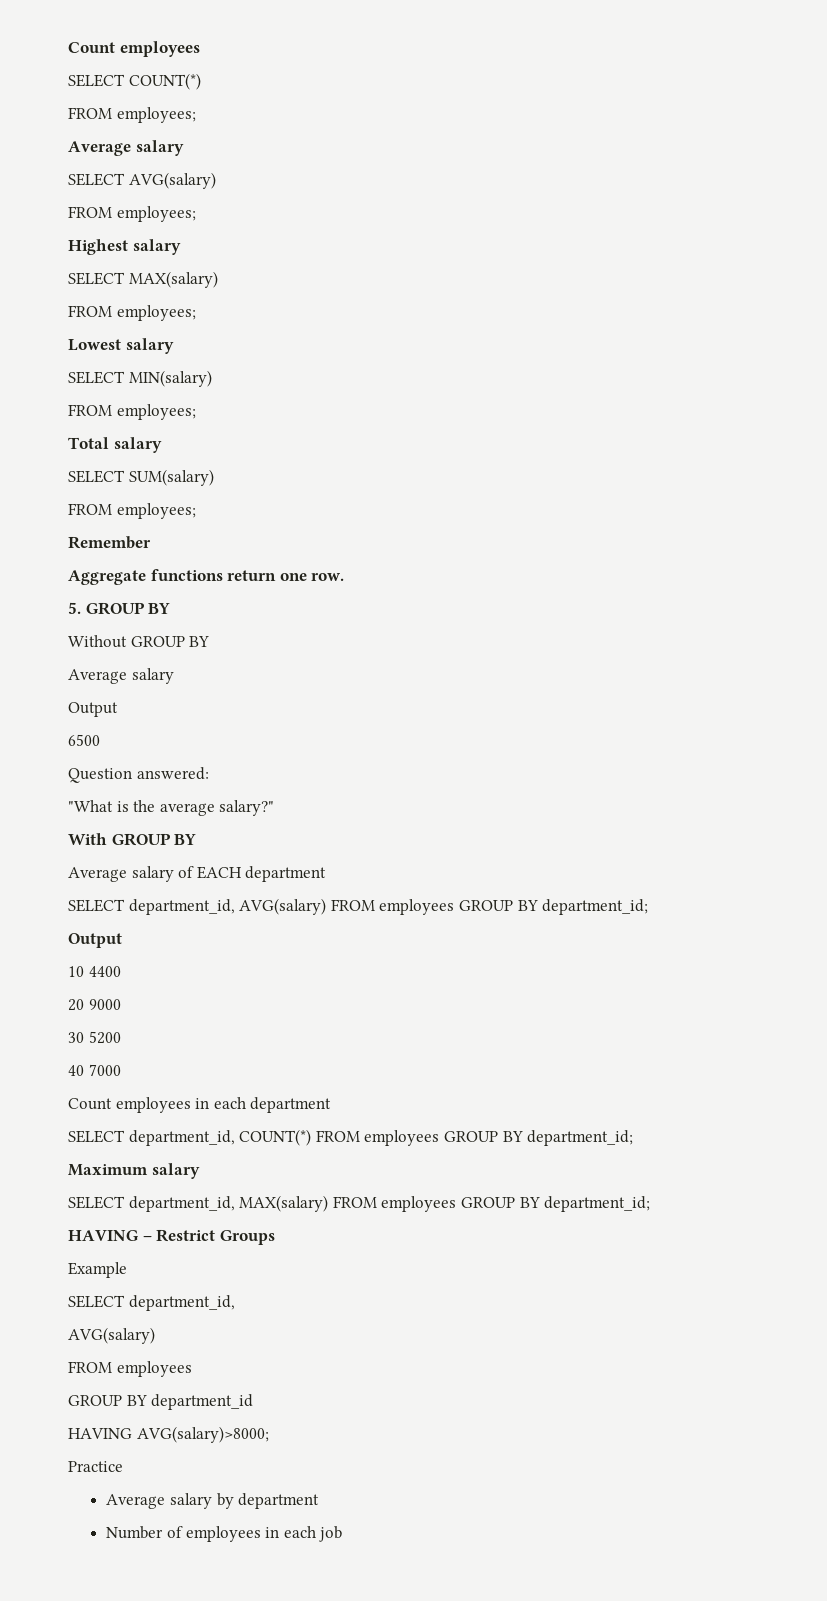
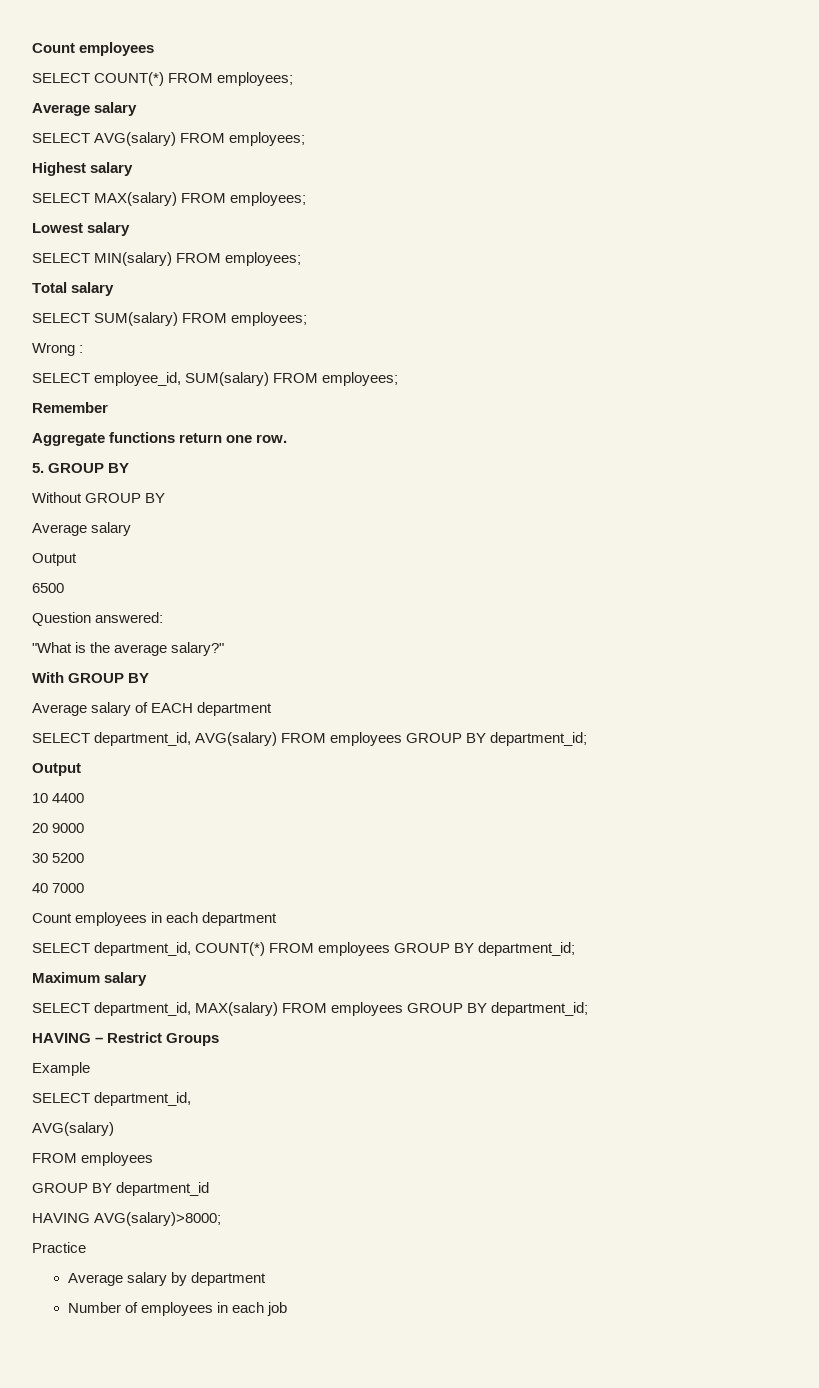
(201, 81) // -> (165, 79) none
(216, 180) // -> (177, 139) none
(218, 279) // -> (178, 199) none
(212, 378) // -> (173, 259) none
(214, 477) // -> [182,312,308,326] [32,343,84,356] [32,372,270,386] FROM employees; // Wrong : // SELECT employee_id, SUM(salary)

